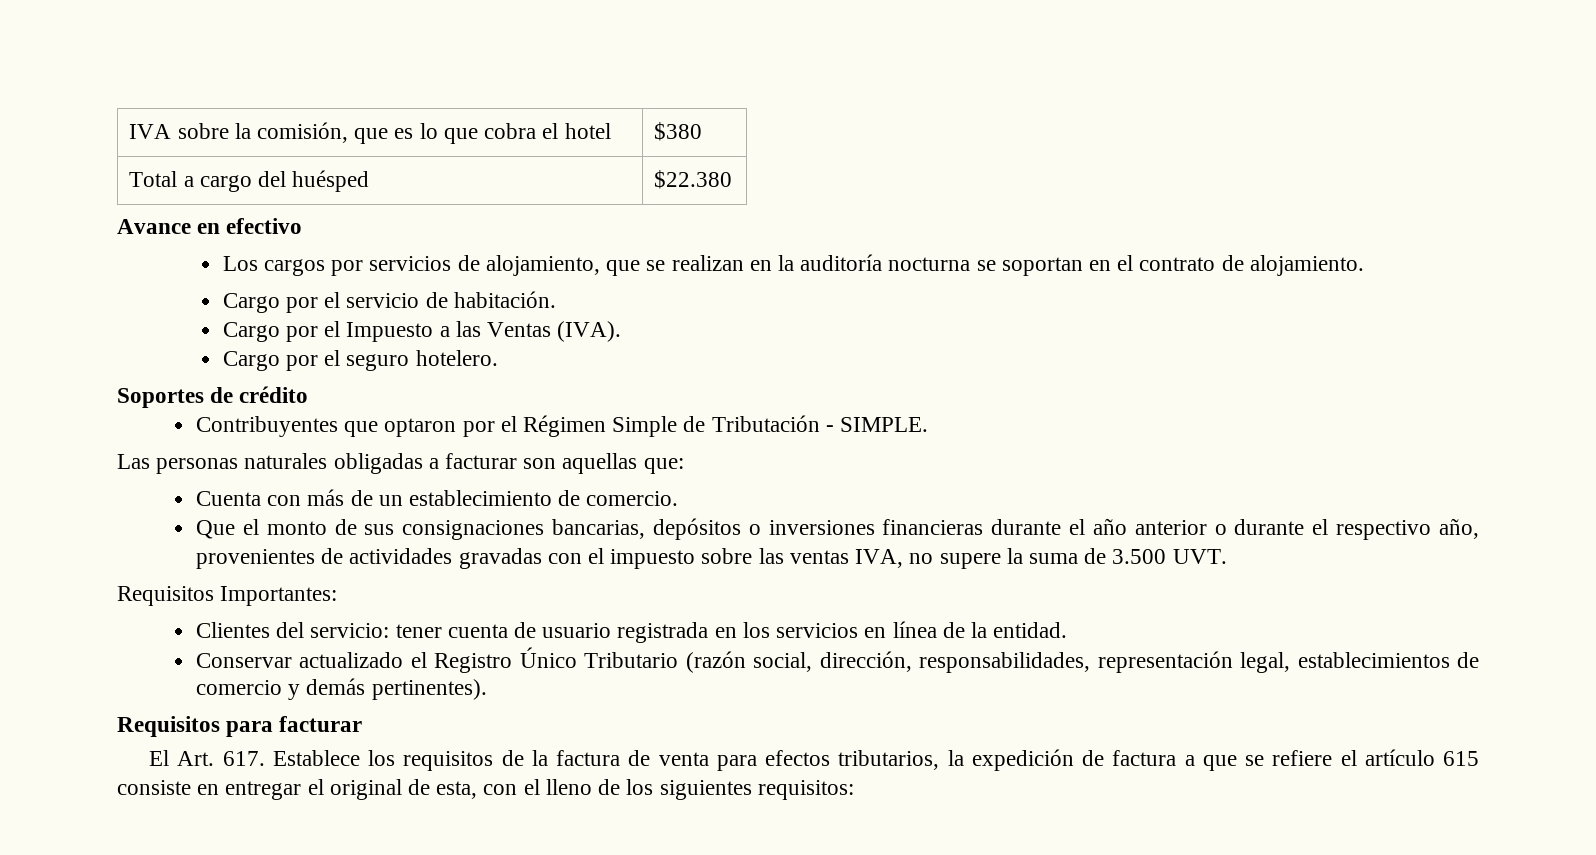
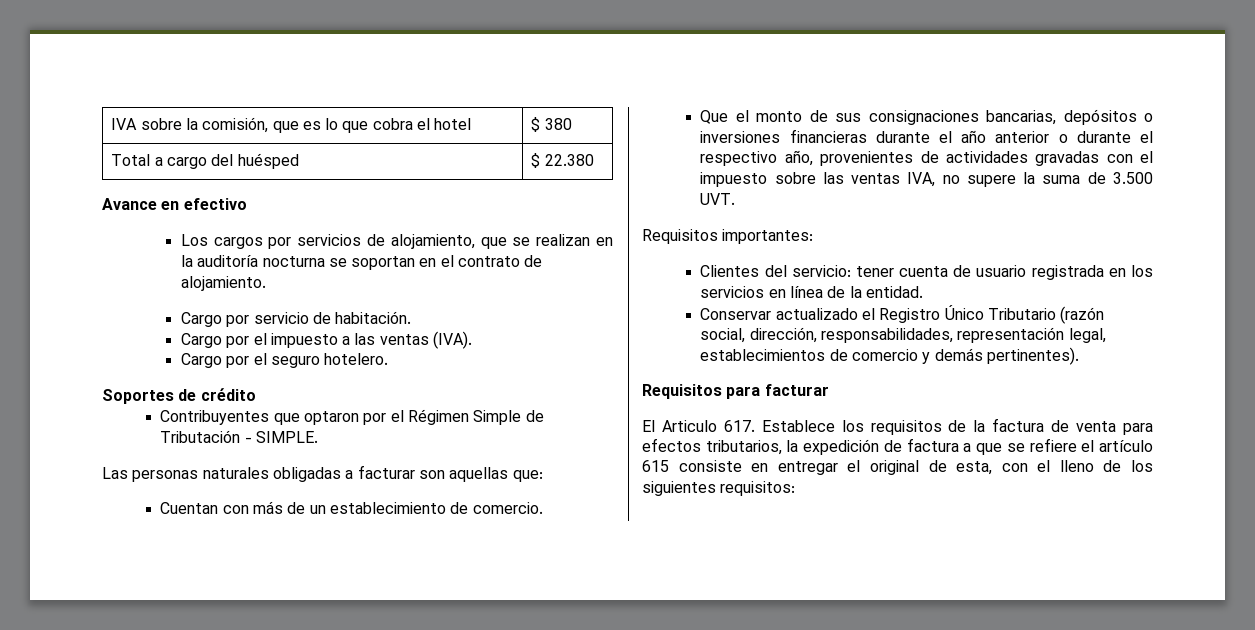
[654,122,703,141] $380 -> [531,117,572,132] $ 380
[654,170,733,189] $22.380 -> [531,153,594,168] $ 22.380
[324,292,341,308] el -> (250, 321) none
[346,322,434,342] Impuesto -> [270,333,338,348] impuesto
[487,322,552,337] Ventas -> [379,334,429,345] ventas
[195,491,261,506] Cuenta -> [160,502,219,514] Cuentan
[220,586,338,606] Importantes: -> [722,229,814,244] importantes:
[177,751,215,766] Art. -> [661,420,717,432] Articulo

